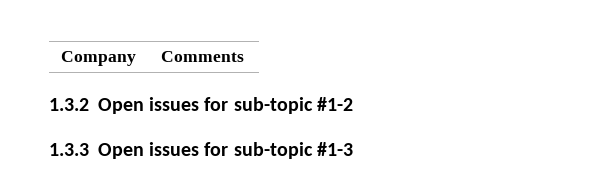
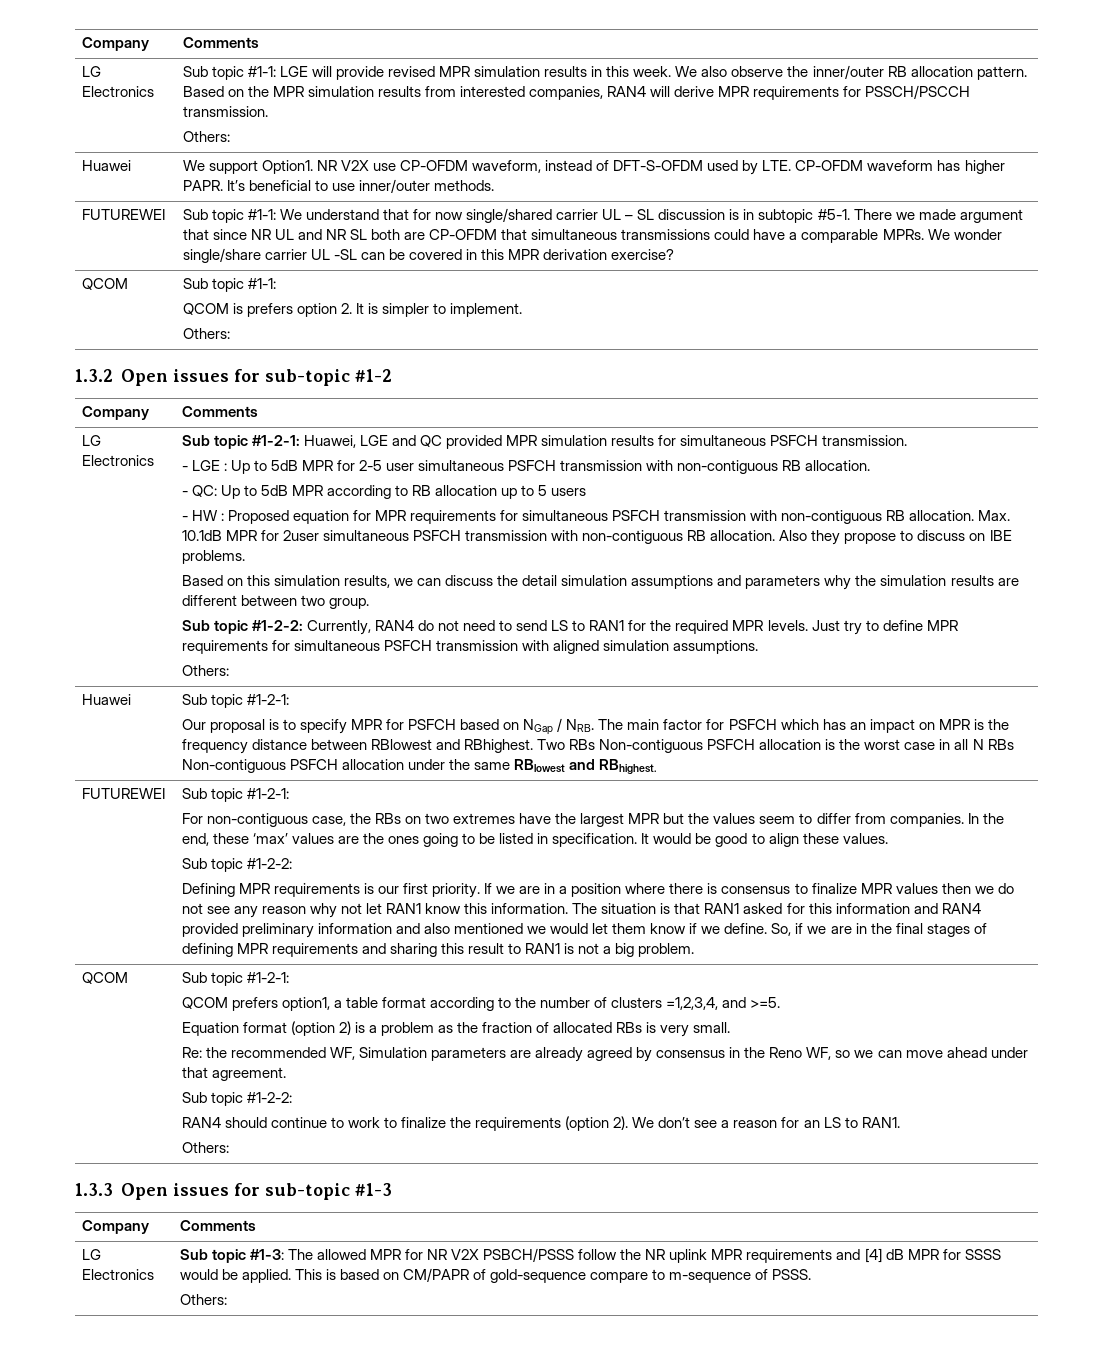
[61,51,137,66] [161,51,245,62] Company | Comments -> [81,37,149,51] [182,37,259,48] [81,66,101,77] [81,86,154,97] [182,65,1027,80] [182,85,971,100] [182,106,268,117] [182,131,230,142] [81,160,131,171] [182,160,1005,175] [182,179,494,193] [81,209,165,220] [182,208,1023,223] [182,229,1002,243] [182,248,675,263] [81,278,128,290] [182,278,276,292] [182,303,523,317] [182,328,230,339] Company | Comments // LG Electronics | Sub topic #1-1: LGE will provide revised MPR simulation results in this week. We also observe the inner/outer RB allocation pattern. Based on the MPR simulation results from interested companies, RAN4 will derive MPR requirements for PSSCH/PSCCH transmission. // Others: // Huawei | We support Option1. NR V2X use CP-OFDM waveform, instead of DFT-S-OFDM used by LTE. CP-OFDM waveform has higher PAPR. It’s beneficial to use inner/outer methods. // FUTUREWEI | Sub topic #1-1: We understand that for now single/shared carrier UL – SL discussion is in subtopic #5-1. There we made argument that since NR UL and NR SL both are CP-OFDM that simultaneous transmissions could have a comparable MPRs. We wonder single/share carrier UL -SL can be covered in this MPR derivation exercise? // QCOM | Sub topic #1-1: // QCOM is prefers option 2. It is simpler to implement. // Others:
(353, 104) none -> [81,406,149,420] [181,406,258,417] [81,435,101,446] [81,455,154,466] [181,435,908,449] [181,460,871,474] [181,485,587,499] [181,510,1011,524] [181,530,1012,545] [181,550,245,564] [181,575,1019,590] [181,595,369,609] [181,620,958,635] [181,640,759,654] [181,665,229,676] [81,694,131,705] [181,694,289,708] [181,718,1009,735] [181,739,1014,754] [181,759,658,774] [81,788,165,799] [181,788,289,802] [181,813,1004,827] [181,833,888,847] [181,858,292,872] [181,883,1014,898] [181,903,981,918] [181,923,987,938] [181,943,695,957] [81,972,128,984] [181,972,289,986] [181,997,781,1011] [181,1021,731,1037] [181,1047,1028,1062] [181,1067,286,1081] [181,1092,292,1106] [181,1116,900,1131] [181,1142,229,1153] // Company | Comments // LG Electronics | Sub topic #1-2-1: Huawei, LGE and QC provided MPR simulation results for simultaneous PSFCH transmission. // - LGE : Up to 5dB MPR for 2-5 user simultaneous PSFCH transmission with non-contiguous RB allocation. // - QC: Up to 5dB MPR according to RB allocation up to 5 users // - HW : Proposed equation for MPR requirements for simultaneous PSFCH transmission with non-contiguous RB allocation. Max. 10.1dB MPR for 2user simultaneous PSFCH transmission with non-contiguous RB allocation. Also they propose to discuss on IBE problems. // Based on this simulation results, we can discuss the detail simulation assumptions and parameters why the simulation results are different between two group. // Sub topic #1-2-2: Currently, RAN4 do not need to send LS to RAN1 for the required MPR levels. Just try to define MPR requirements for simultaneous PSFCH transmission with aligned simulation assumptions. // Others: // Huawei | Sub topic #1-2-1: // Our proposal is to specify MPR for PSFCH based on NGap / NRB. The main factor for PSFCH which has an impact on MPR is the frequency distance between RBlowest and RBhighest. Two RBs Non-contiguous PSFCH allocation is the worst case in all N RBs Non-contiguous PSFCH allocation under the same RBlowest and RBhighest. // FUTUREWEI | Sub topic #1-2-1: // For non-contiguous case, the RBs on two extremes have the largest MPR but the values seem to differ from companies. In the end, these ‘max’ values are the ones going to be listed in specification. It would be good to align these values. // Sub topic #1-2-2: // Defining MPR requirements is our first priority. If we are in a position where there is consensus to finalize MPR values then we do not see any reason why not let RAN1 know this information. The situation is that RAN1 asked for this information and RAN4 provided preliminary information and also mentioned we would let them know if we define. So, if we are in the final stages of defining MPR requirements and sharing this result to RAN1 is not a big problem. // QCOM | Sub topic #1-2-1: // QCOM prefers option1, a table format according to the number of clusters =1,2,3,4, and >=5. // Equation format (option 2) is a problem as the fraction of allocated RBs is very small. // Re: the recommended WF, Simulation parameters are already agreed by consensus in the Reno WF, so we can move ahead under that agreement. // Sub topic #1-2-2: // RAN4 should continue to work to finalize the requirements (option 2). We don’t see a reason for an LS to RAN1. // Others:
(353, 149) none -> [81,1220,149,1234] [179,1220,256,1231] [81,1249,101,1260] [81,1269,154,1280] [179,1248,1001,1263] [179,1268,812,1283] [179,1294,227,1305] // Company | Comments // LG Electronics | Sub topic #1-3: The allowed MPR for NR V2X PSBCH/PSSS follow the NR uplink MPR requirements and [4] dB MPR for SSSS would be applied. This is based on CM/PAPR of gold-sequence compare to m-sequence of PSSS. // Others:

